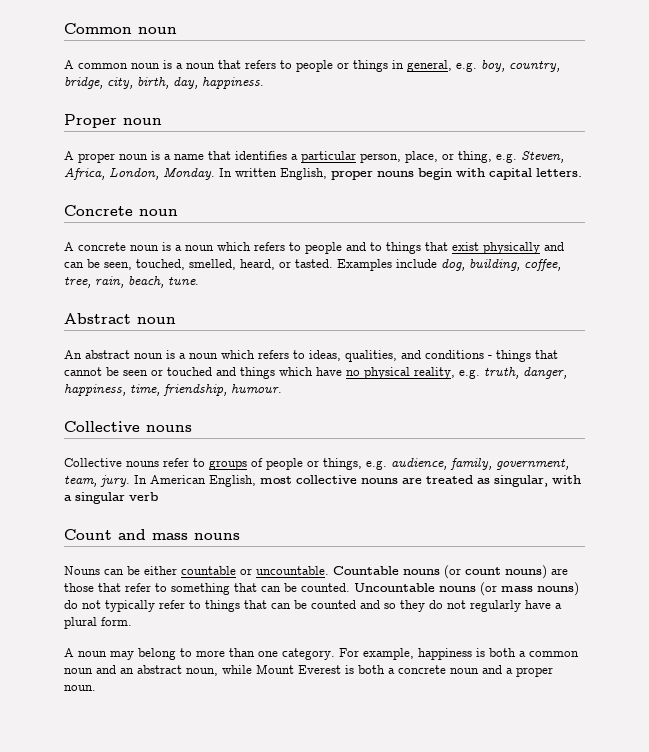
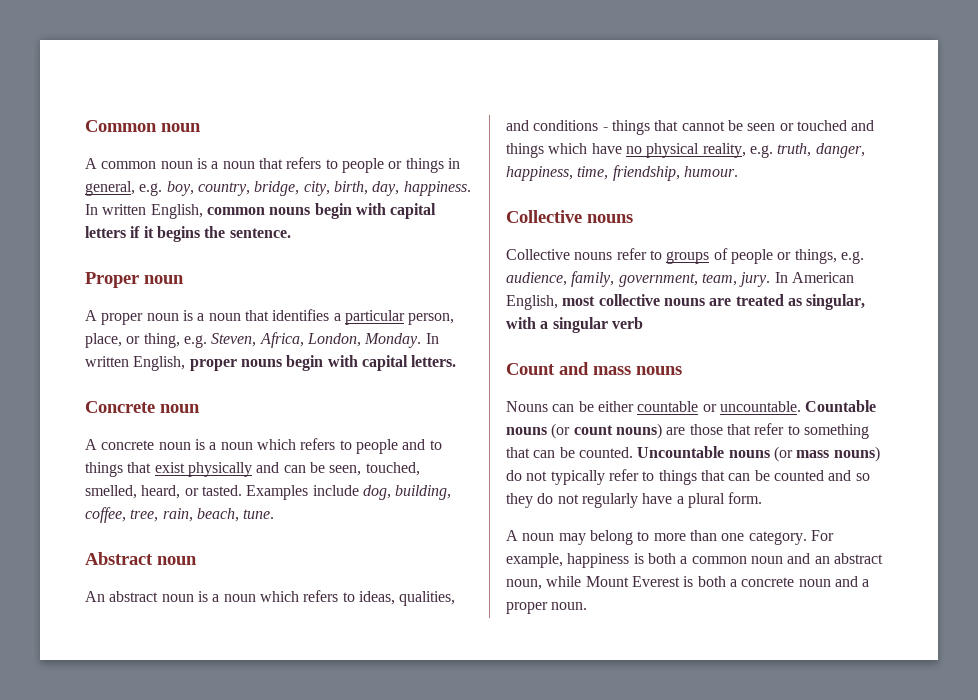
(264, 83) none -> [85,203,437,219] [85,226,291,242] In written English, common nouns begin with capital letters if it begins the sentence.
[174,154,204,160] name -> [208,313,241,321] noun

